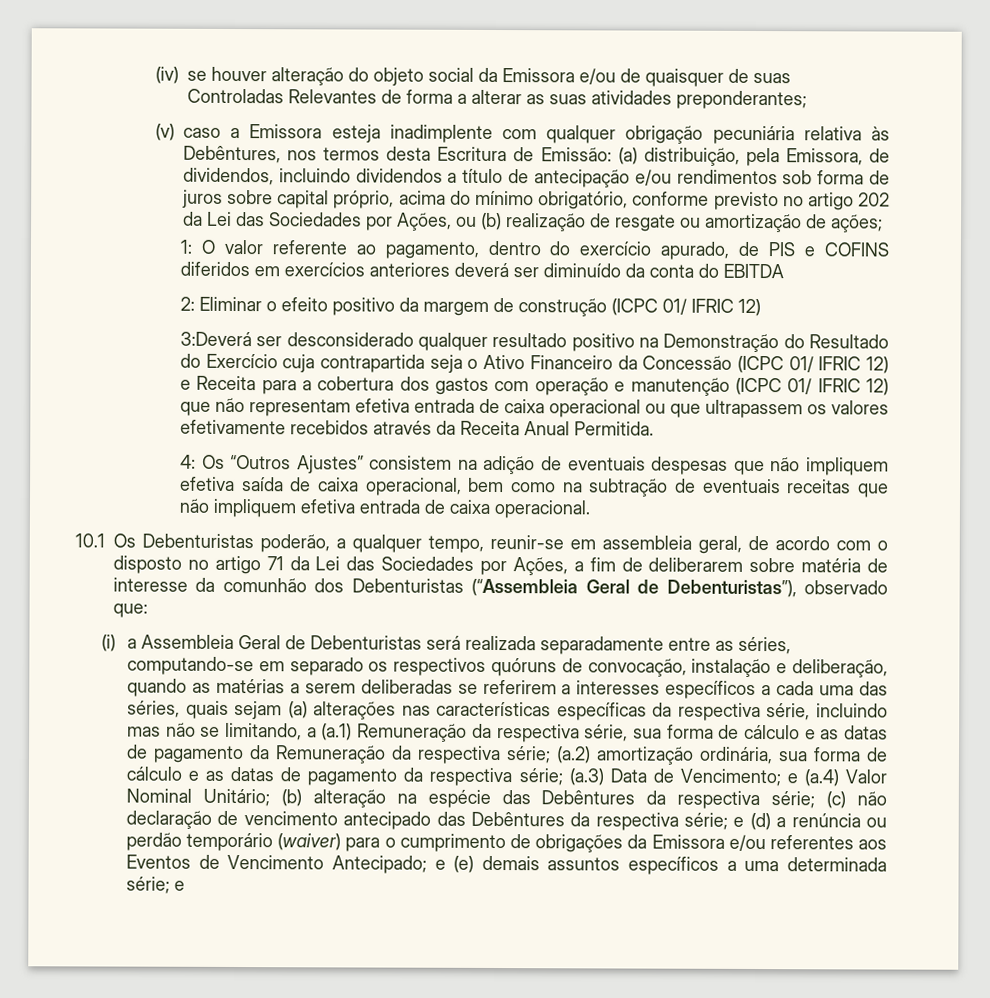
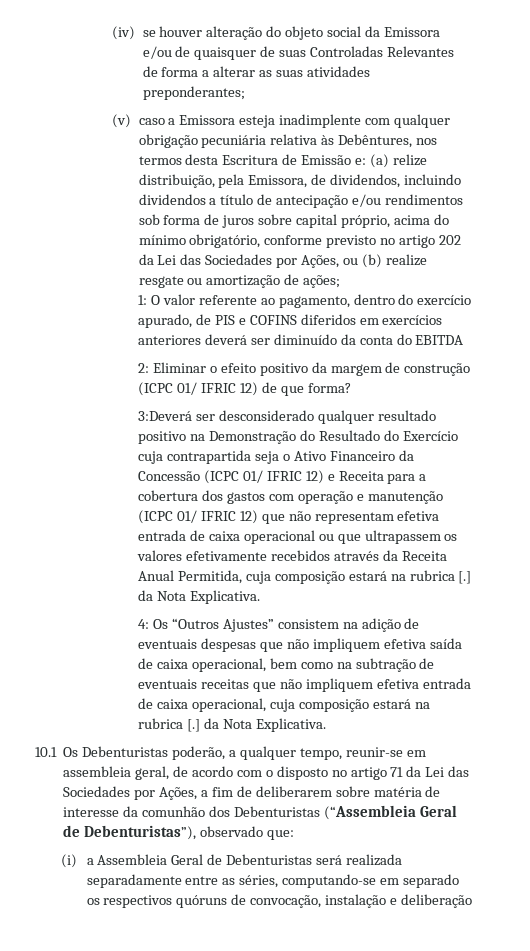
[540,147,638,165] Emissão: (a) -> [301,154,427,168] Emissão e: (a) relize
[505,213,611,232] realização de -> [385,254,427,266] realize
(761, 307) none -> [261,382,351,396] de que forma?
[573,421,654,436] Permitida. -> [177,570,472,584] [138,590,260,604] Permitida, cuja composição estará na rubrica [.] da Nota Explicativa.
[493,499,590,519] operacional. -> [191,698,430,712] [138,718,326,732] operacional, cuja composição estará na rubrica [.] da Nota Explicativa.
[792,659,888,678] [126,678,888,700] [126,700,888,722] [126,722,889,743] [126,744,888,765] [125,766,887,787] [125,788,888,810] [125,810,887,831] [125,832,888,853] [125,854,887,875] [125,876,185,894] deliberação, quando as matérias a serem deliberadas se referirem a interesses específicos a cada uma das séries, quais sejam (a) alterações nas características específicas da respectiva série, incluindo mas não se limitando, a (a.1) Remuneração da respectiva série, sua forma de cálculo e as datas de pagamento da Remuneração da respectiva série; (a.2) amortização ordinária, sua forma de cálculo e as datas de pagamento da respectiva série; (a.3) Data de Vencimento; e (a.4) Valor Nominal Unitário; (b) alteração na espécie das Debêntures da respectiva série; (c) não declaração de vencimento antecipado das Debêntures da respectiva série; e (d) a renúncia ou perdão temporário (waiver) para o cumprimento de obrigações da Emissora e/ou referentes aos Eventos de Vencimento Antecipado; e (e) demais assuntos específicos a uma determinada série; e -> [400,894,472,908] deliberação

